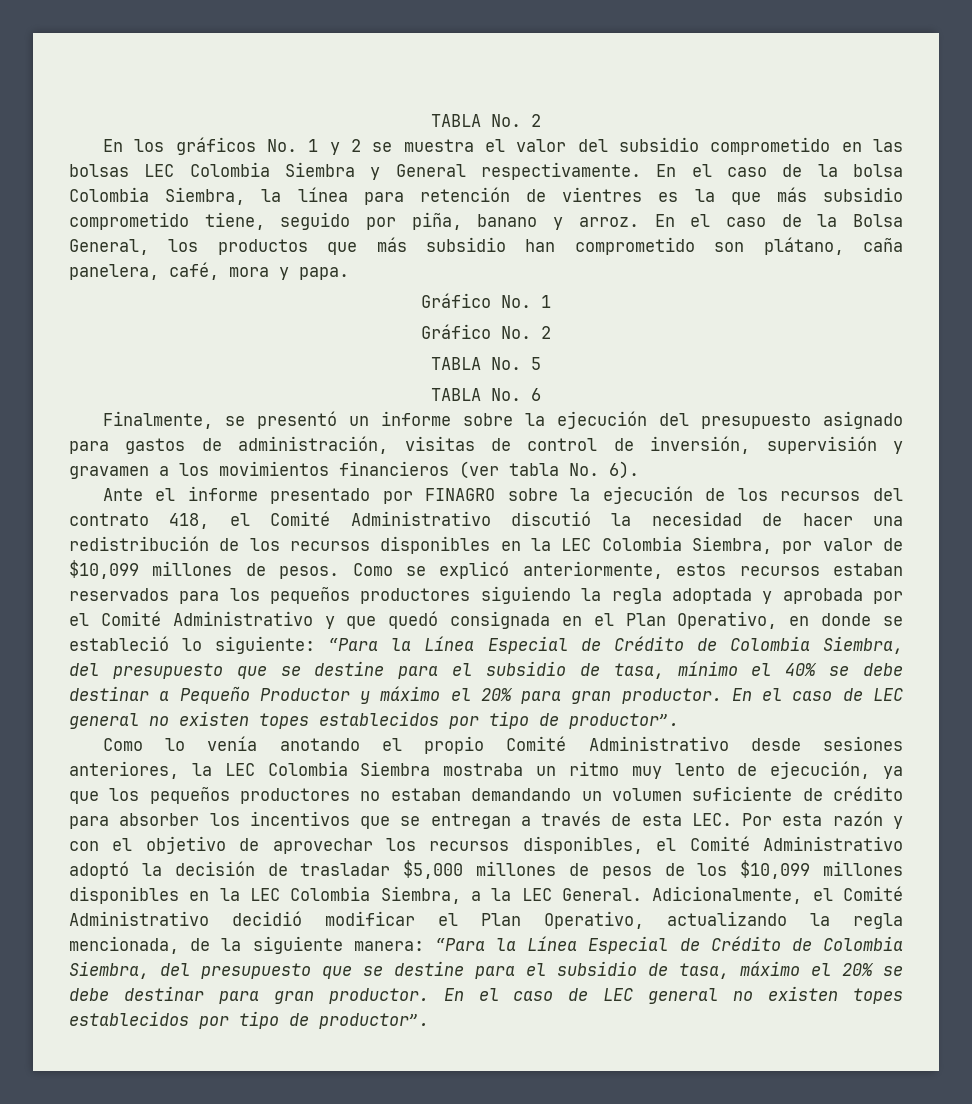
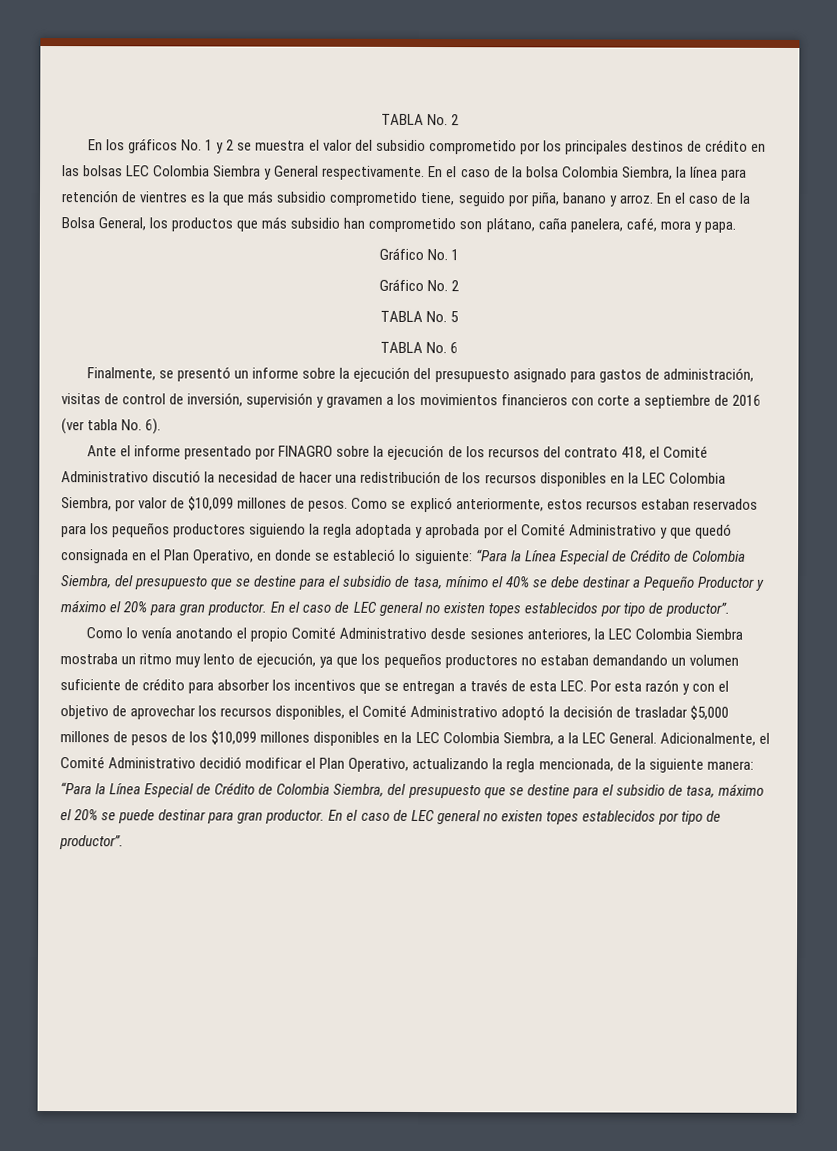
(831, 146) none -> [519,139,749,155] por los principales destinos de crédito
(449, 468) none -> [570,394,761,409] con corte a septiembre de 2016
[69,988,109,1001] debe -> [118,809,156,824] puede

